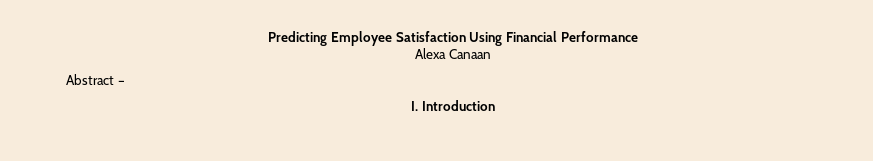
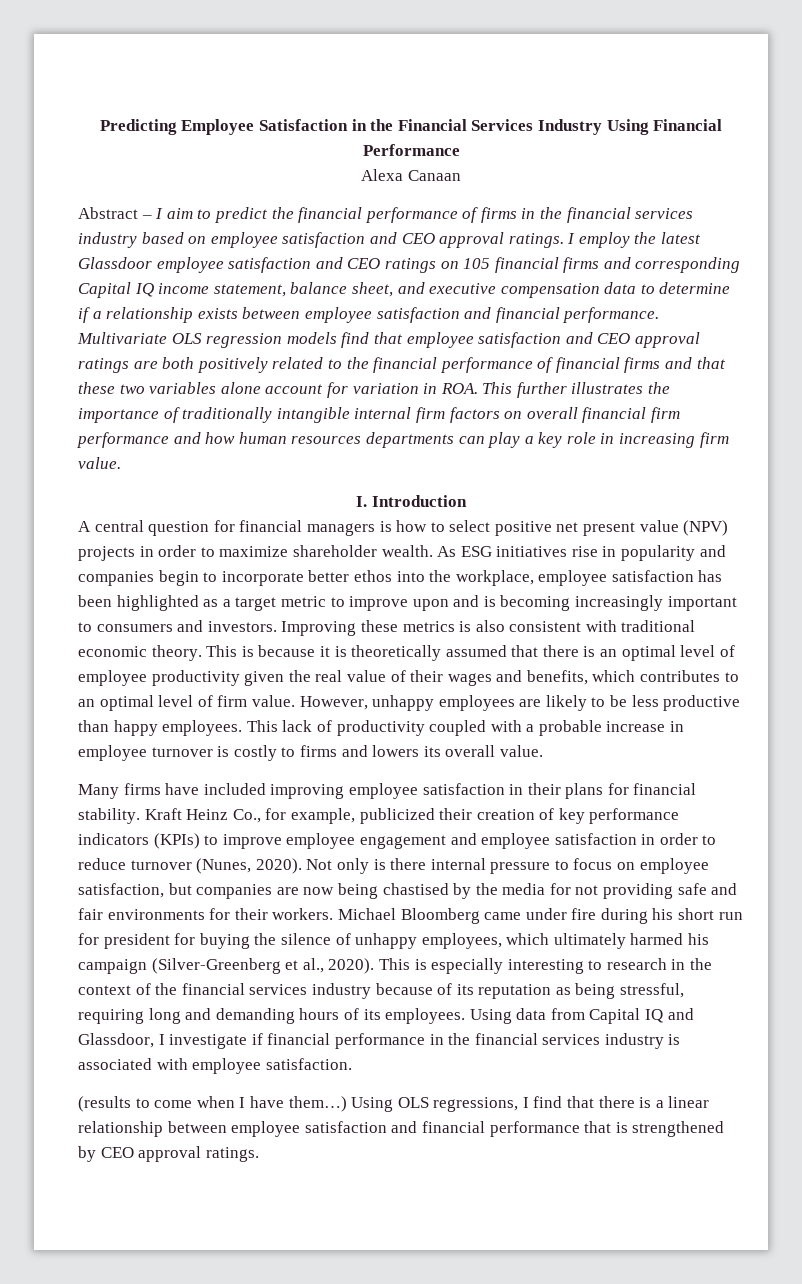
(466, 36) none -> [351,119,602,135] in the Financial Services Industry
[411,100,495,111] // I. Introduction -> [155,207,694,223] [78,232,702,248] [78,257,741,273] [78,282,731,298] [78,307,660,323] [77,332,700,348] [78,357,726,373] [78,382,671,398] [78,407,680,423] [77,432,729,448] [78,457,121,469] [356,495,467,507] [78,520,729,536] [78,545,726,561] [78,570,723,586] [78,595,737,611] [78,620,696,636] [78,645,735,661] [78,670,739,686] [78,695,741,711] [78,720,685,736] [78,745,543,761] [78,783,697,799] [78,808,680,824] [78,833,717,849] [78,858,709,874] [78,883,738,899] [78,908,743,924] [78,933,710,949] [78,958,713,974] [78,983,685,999] [78,1008,694,1024] [78,1033,681,1049] [78,1058,352,1074] [78,1096,710,1112] [78,1121,725,1137] [78,1146,259,1162] I aim to predict the financial performance of firms in the financial services industry based on employee satisfaction and CEO approval ratings. I employ the latest Glassdoor employee satisfaction and CEO ratings on 105 financial firms and corresponding Capital IQ income statement, balance sheet, and executive compensation data to determine if a relationship exists between employee satisfaction and financial performance. Multivariate OLS regression models find that employee satisfaction and CEO approval ratings are both positively related to the financial performance of financial firms and that these two variables alone account for variation in ROA. This further illustrates the importance of traditionally intangible internal firm factors on overall financial firm performance and how human resources departments can play a key role in increasing firm value. // I. Introduction // A central question for financial managers is how to select positive net present value (NPV) projects in order to maximize shareholder wealth. As ESG initiatives rise in popularity and companies begin to incorporate better ethos into the workplace, employee satisfaction has been highlighted as a target metric to improve upon and is becoming increasingly important to consumers and investors. Improving these metrics is also consistent with traditional economic theory. This is because it is theoretically assumed that there is an optimal level of employee productivity given the real value of their wages and benefits, which contributes to an optimal level of firm value. However, unhappy employees are likely to be less productive than happy employees. This lack of productivity coupled with a probable increase in employee turnover is costly to firms and lowers its overall value. // Many firms have included improving employee satisfaction in their plans for financial stability. Kraft Heinz Co., for example, publicized their creation of key performance indicators (KPIs) to improve employee engagement and employee satisfaction in order to reduce turnover (Nunes, 2020). Not only is there internal pressure to focus on employee satisfaction, but companies are now being chastised by the media for not providing safe and fair environments for their workers. Michael Bloomberg came under fire during his short run for president for buying the silence of unhappy employees, which ultimately harmed his campaign (Silver-Greenberg et al., 2020). This is especially interesting to research in the context of the financial services industry because of its reputation as being stressful, requiring long and demanding hours of its employees. Using data from Capital IQ and Glassdoor, I investigate if financial performance in the financial services industry is associated with employee satisfaction. // (results to come when I have them…) Using OLS regressions, I find that there is a linear relationship between employee satisfaction and financial performance that is strengthened by CEO approval ratings.

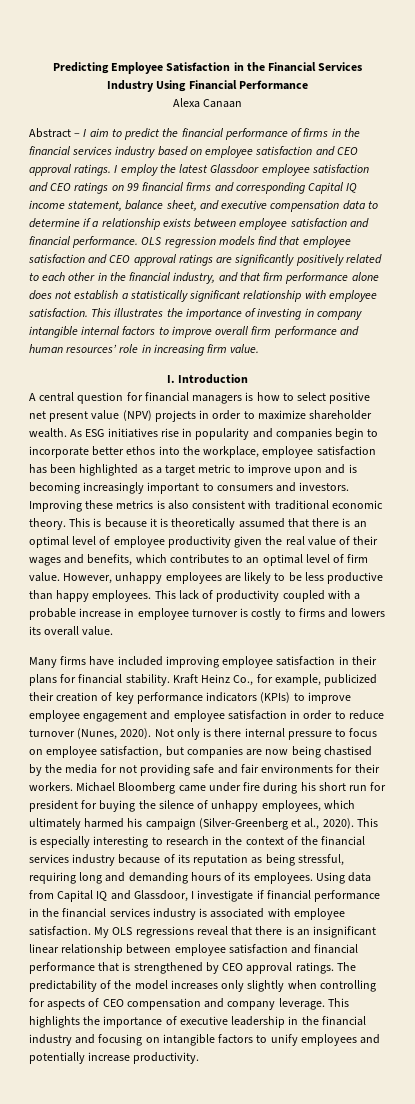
[463,258,491,269] 105 -> [126,183,139,191] 99
[77,332,167,344] Multivariate -> (139, 242) none
[162,357,195,369] both -> [234,254,295,266] significantly
[346,357,726,373] [78,382,671,398] [78,407,680,423] [77,432,563,448] the financial performance of financial firms and that these two variables alone account for variation in ROA. This further illustrates the importance of traditionally intangible internal firm factors on overall financial firm performance and how human resources departments can play a key -> [42,272,379,284] [29,290,377,302] [28,308,362,320] [29,326,359,338] [29,344,118,353] each other in the financial industry, and that firm performance alone does not establish a statistically significant relationship with employee satisfaction. This illustrates the importance of investing in company intangible internal factors to improve overall firm performance and human resources’
[78,1096,664,1112] // (results to come when I have them…) Using OLS regressions, I find that there is a -> [94,926,377,938] My OLS regressions reveal that there is an insignificant
(259, 1154) none -> [336,962,356,971] [29,980,376,992] [29,998,349,1010] [29,1016,366,1028] [29,1034,381,1046] [29,1052,200,1064] The predictability of the model increases only slightly when controlling for aspects of CEO compensation and company leverage. This highlights the importance of executive leadership in the financial industry and focusing on intangible factors to unify employees and potentially increase productivity.

